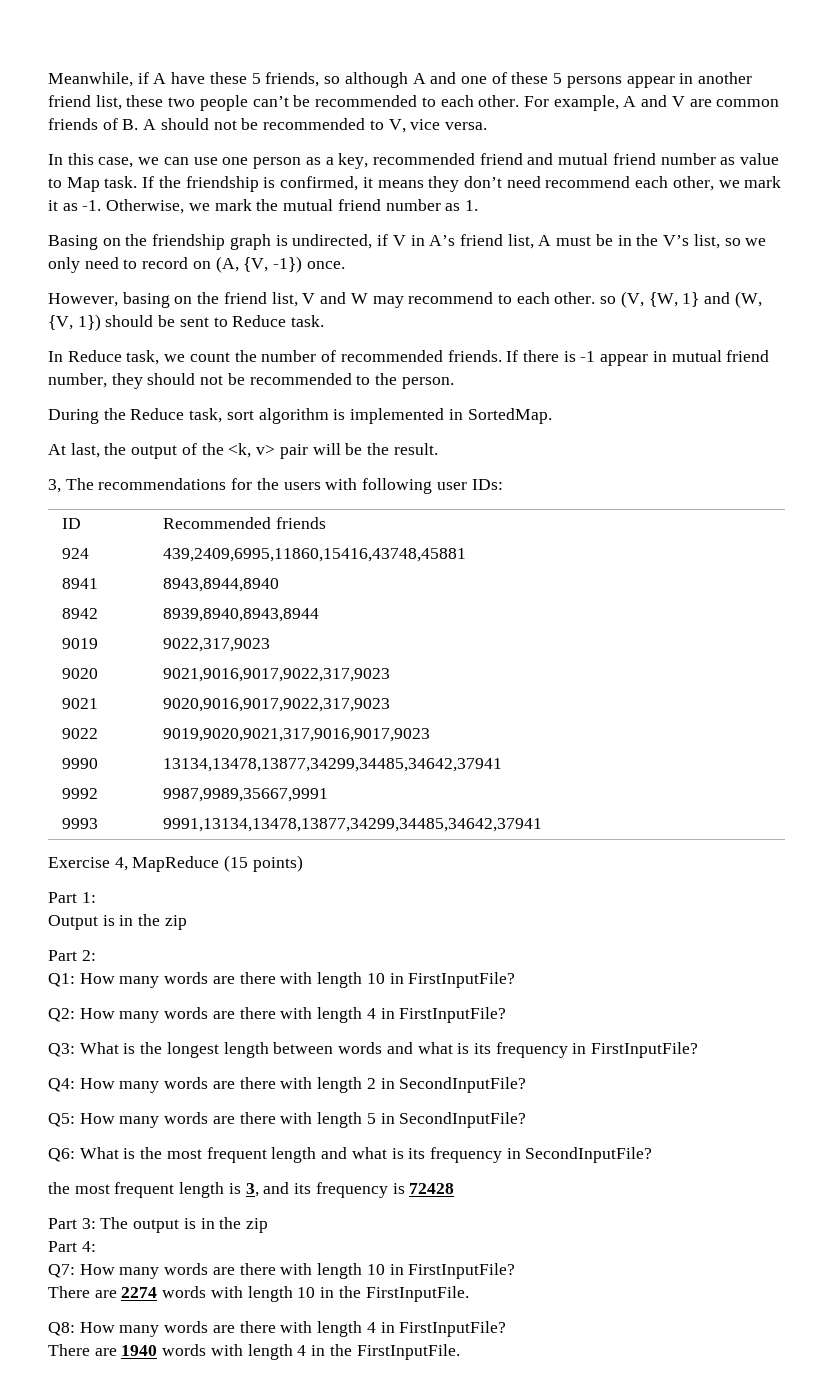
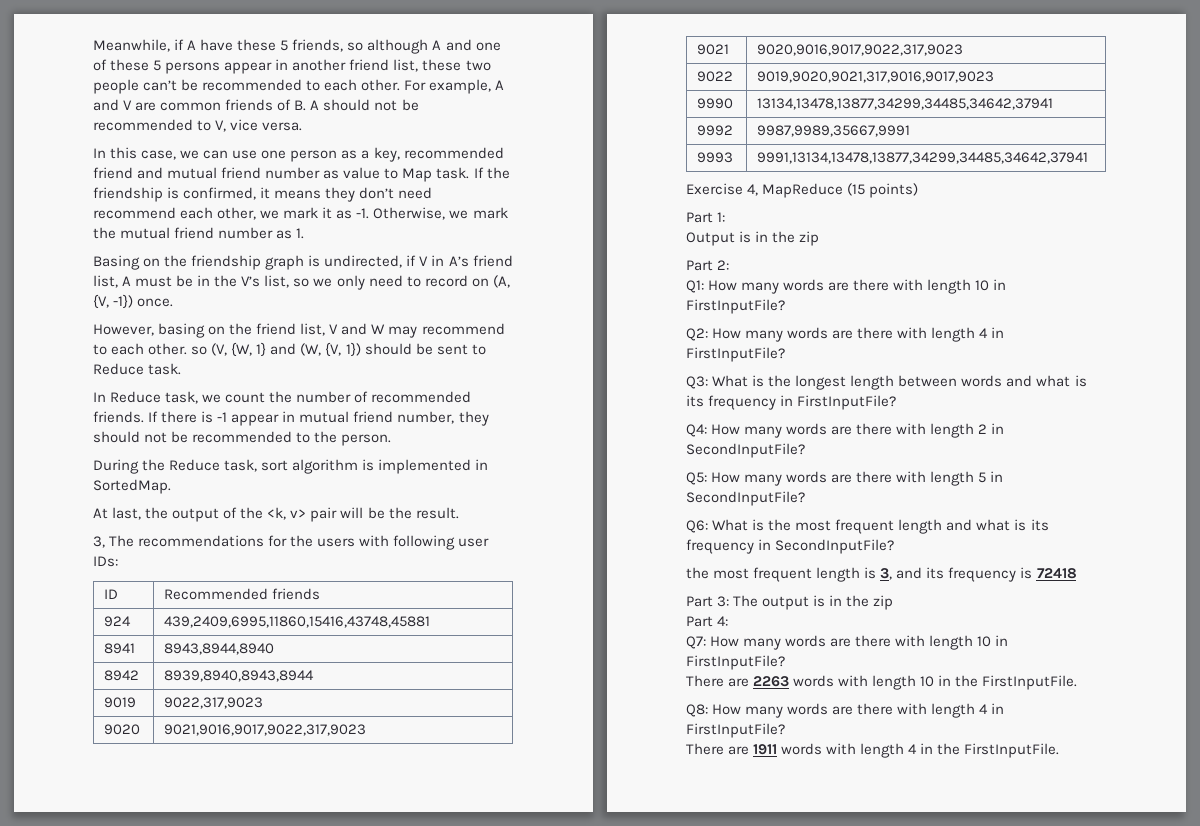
[409,1183,455,1194] 72428 -> [1036,568,1077,579] 72418
[121,1287,158,1298] 2274 -> [753,676,790,687] 2263
[121,1345,158,1356] 1940 -> [753,744,778,755] 1911

